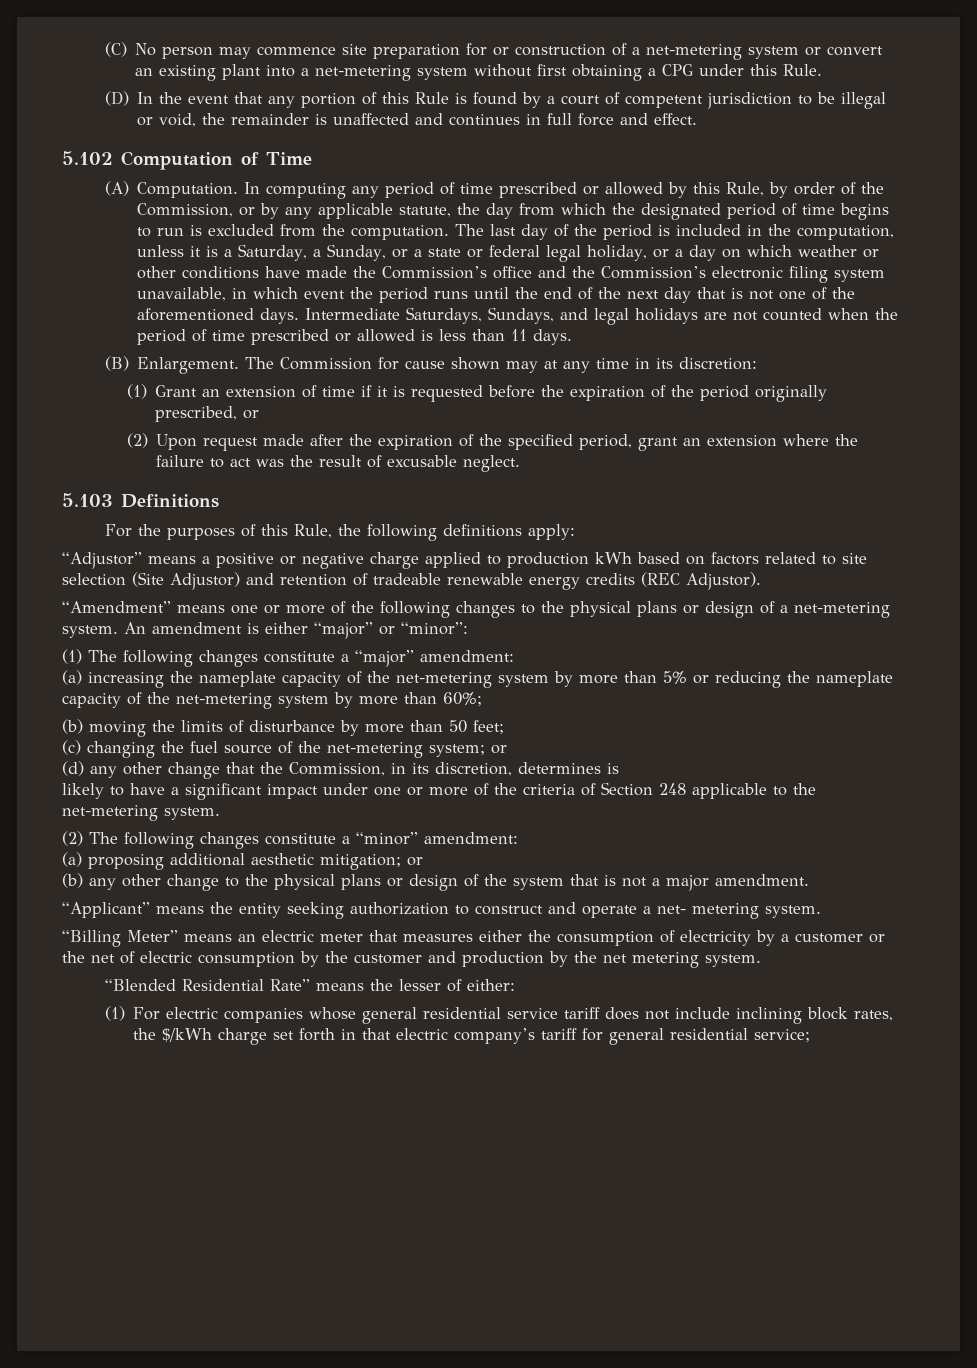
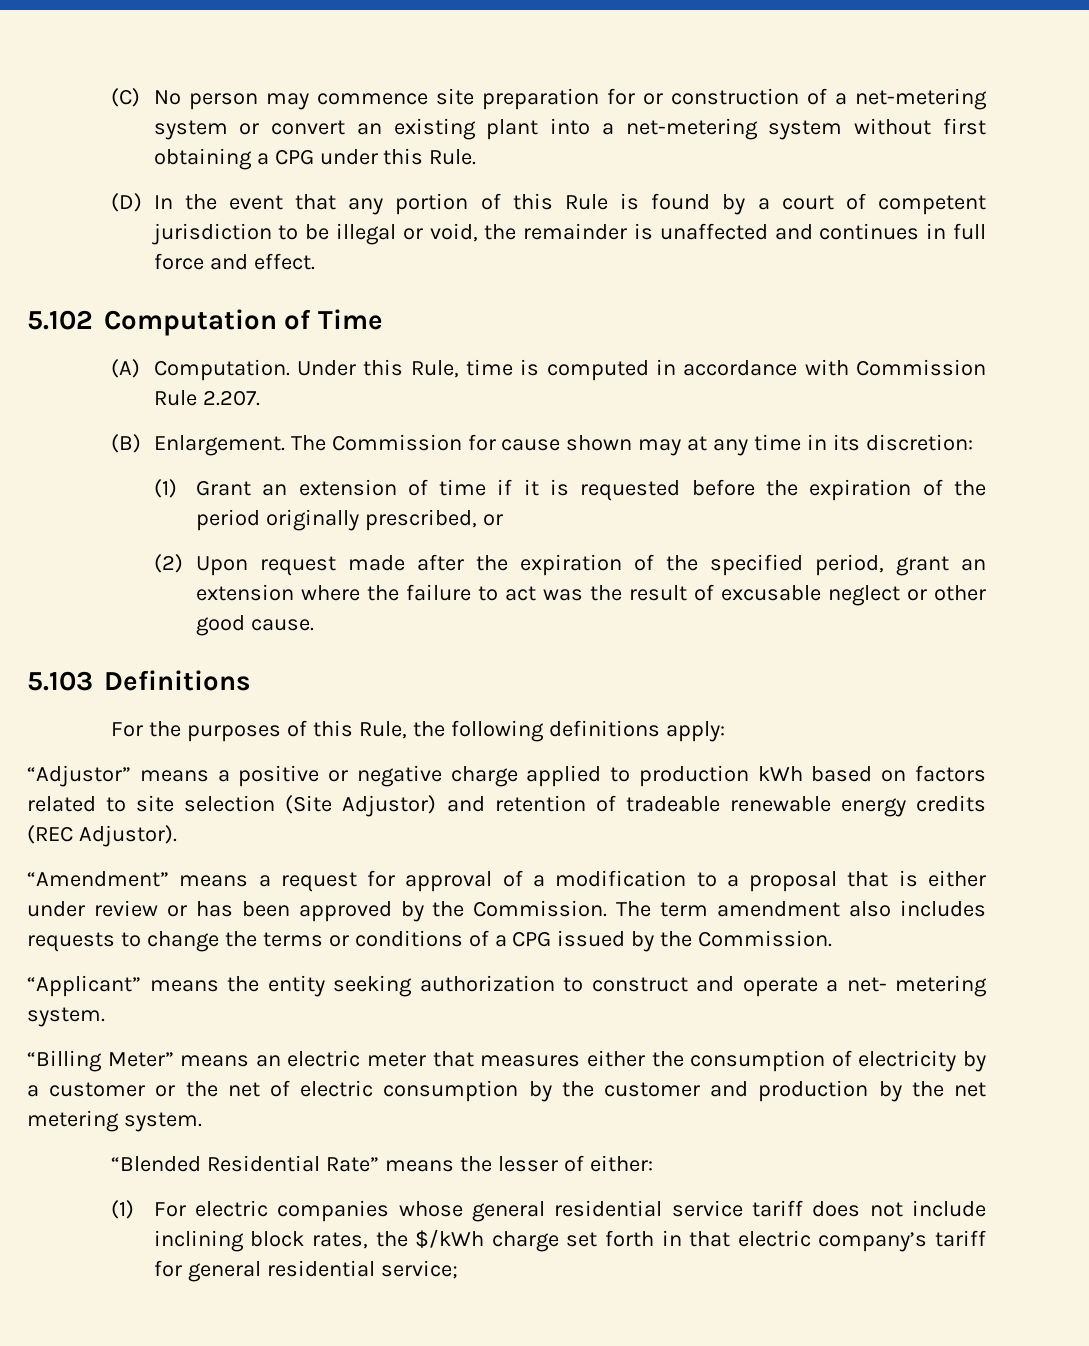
[244,182,885,199] [137,203,890,220] [137,224,895,240] [137,244,880,262] [137,266,886,283] [137,287,856,303] [137,307,899,325] [137,329,573,345] In computing any period of time prescribed or allowed by this Rule, by order of the Commission, or by any applicable statute, the day from which the designated period of time begins to run is excluded from the computation. The last day of the period is included in the computation, unless it is a Saturday, a Sunday, or a state or federal legal holiday, or a day on which weather or other conditions have made the Commission’s office and the Commission’s electronic filing system unavailable, in which event the period runs until the end of the next day that is not one of the aforementioned days. Intermediate Saturdays, Sundays, and legal holidays are not counted when the period of time prescribed or allowed is less than 11 days. -> [297,359,986,381] [153,390,260,406] Under this Rule, time is computed in accordance with Commission Rule 2.207.
[462,455,520,472] neglect. -> [827,585,986,606] [195,615,314,636] neglect or other good cause.
[231,601,890,618] [62,622,468,639] [62,649,514,667] [62,670,893,688] [62,692,482,709] [62,719,504,737] [62,740,507,758] [62,761,619,779] [62,782,816,800] [62,805,220,821] [62,831,518,849] [62,852,423,870] [62,873,809,891] one or more of the following changes to the physical plans or design of a net-metering system. An amendment is either “major” or “minor”: // (1) The following changes constitute a “major” amendment: // (a) increasing the nameplate capacity of the net-metering system by more than 5% or reducing the nameplate capacity of the net-metering system by more than 60%; // (b) moving the limits of disturbance by more than 50 feet; // (c) changing the fuel source of the net-metering system; or // (d) any other change that the Commission, in its discretion, determines is // likely to have a significant impact under one or more of the criteria of Section 248 applicable to the net-metering system. // (2) The following changes constitute a “minor” amendment: // (a) proposing additional aesthetic mitigation; or // (b) any other change to the physical plans or design of the system that is not a major amendment. -> [258,870,987,892] [27,900,986,922] [27,930,833,952] a request for approval of a modification to a proposal that is either under review or has been approved by the Commission. The term amendment also includes requests to change the terms or conditions of a CPG issued by the Commission.

